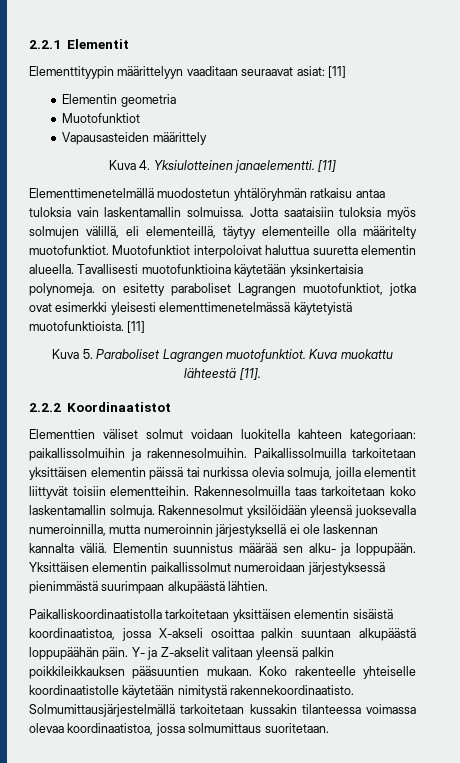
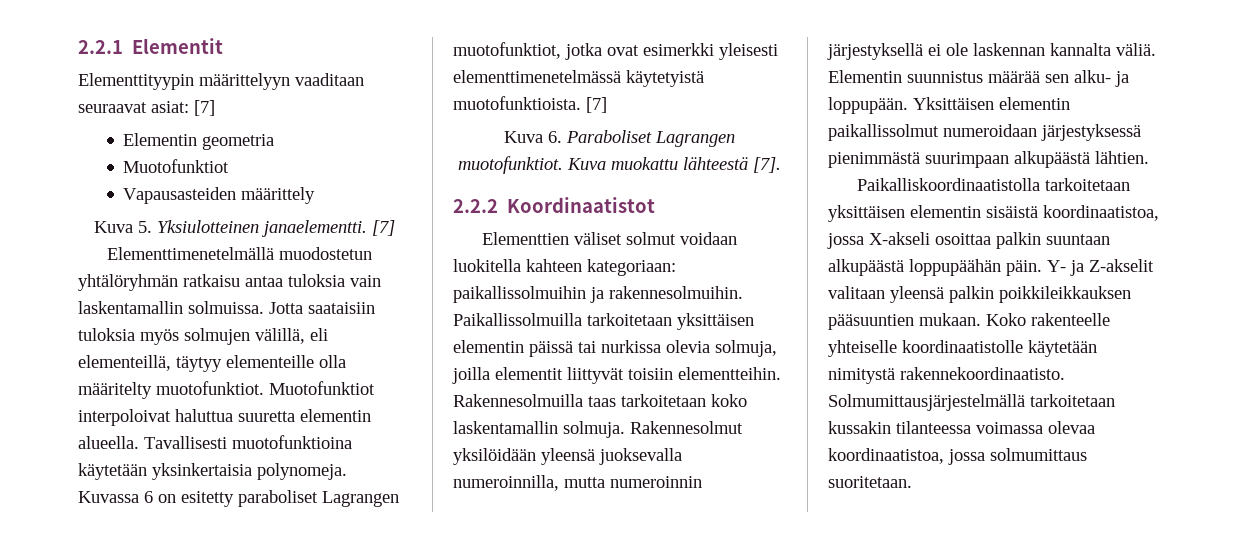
[327,66,346,78] [11] -> [194,100,215,116] [7]
[139,160,151,170] 4. -> [138,221,152,233] 5.
[318,160,337,172] [11] -> [372,220,395,236] [7]
(95, 289) none -> [78,491,153,503] Kuvassa 6
[127,321,146,333] [52,349,93,359] [11] // Kuva 5. -> [586,97,607,113] [504,131,562,143] [7] // Kuva 6.
[239,368,261,380] [11]. -> [753,157,781,173] [7].

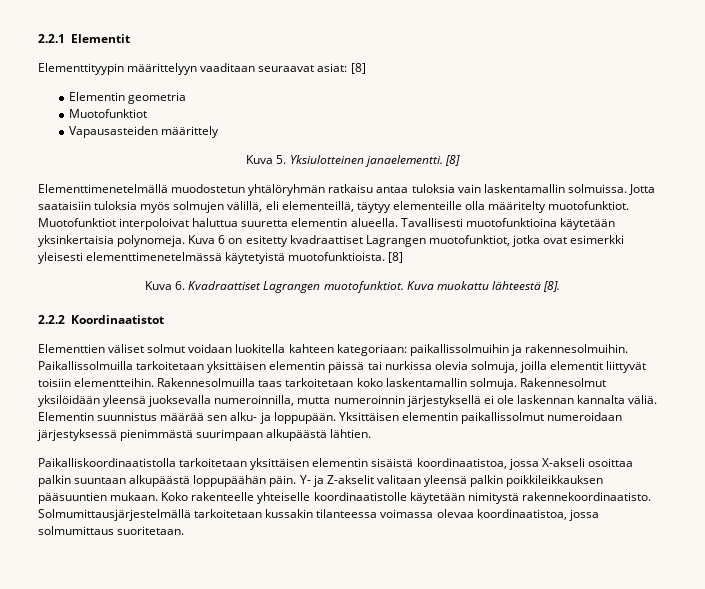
[194,100,215,116] [7] -> [350,63,366,74] [8]
[372,220,395,236] [7] -> [444,155,460,166] [8]
[78,491,139,503] Kuvassa -> [188,235,216,244] Kuva
[238,490,318,507] paraboliset -> [289,235,363,244] kvadraattiset
[586,97,607,113] [7] -> [388,252,404,263] [8]
[566,130,652,143] Paraboliset -> [188,281,262,290] Kvadraattiset
[753,157,781,173] [7]. -> [542,281,560,292] [8].

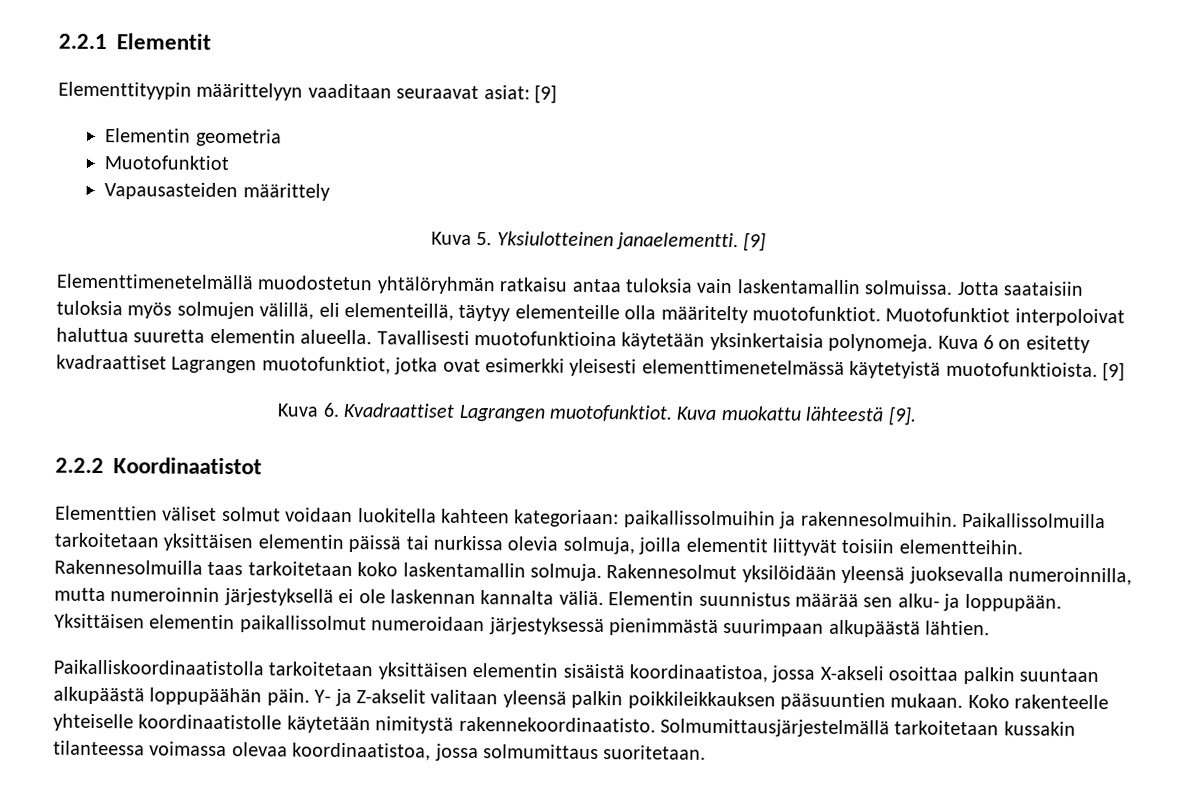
[350,63,366,74] [8] -> [534,84,557,104] [9]
[444,155,460,166] [8] -> [743,232,767,252] [9]
[388,252,404,263] [8] -> [1102,362,1125,382] [9]
[542,281,560,292] [8]. -> [887,406,916,426] [9].

